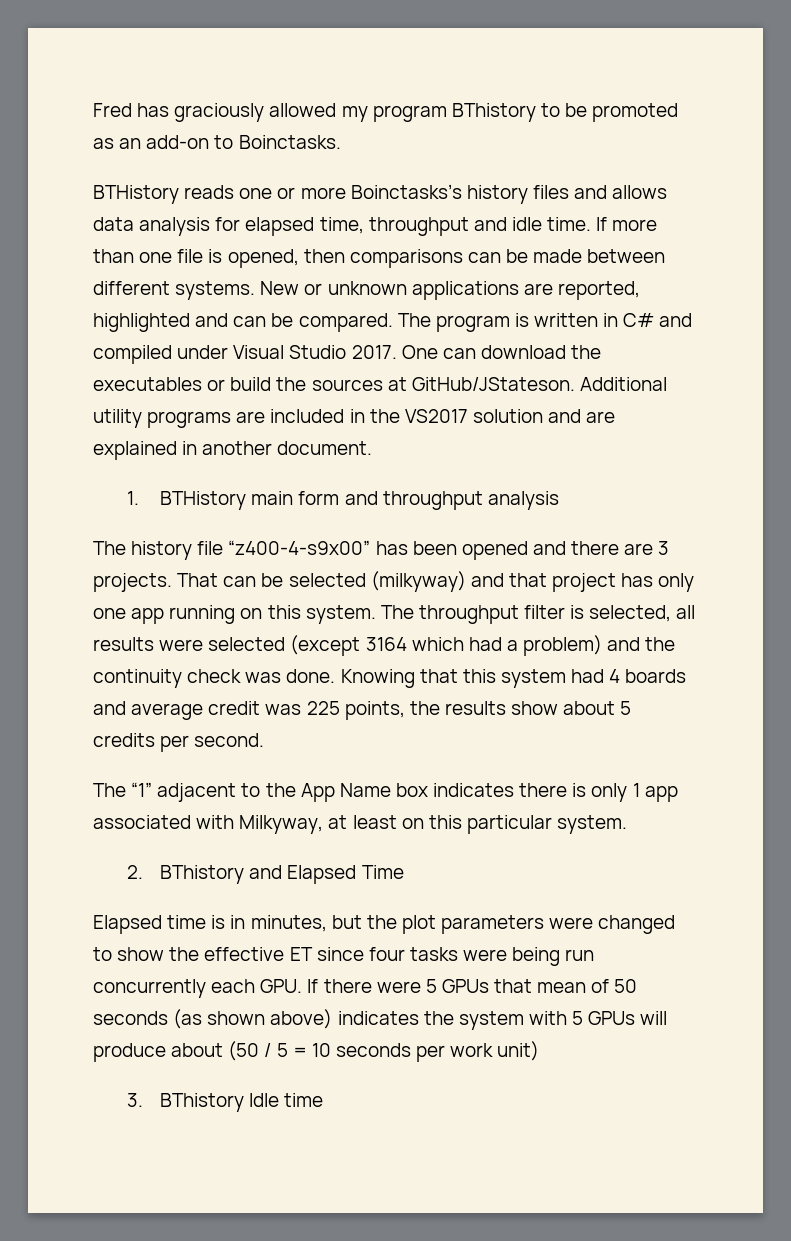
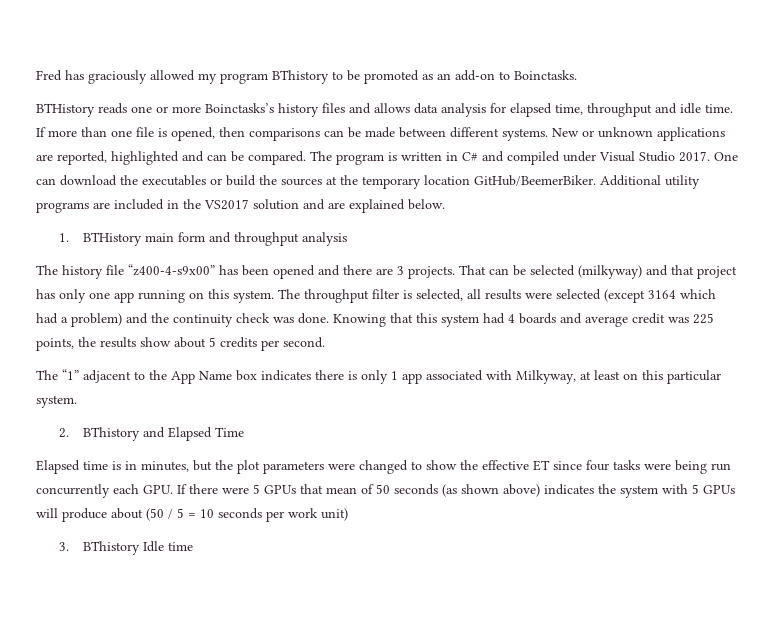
[411,377,575,391] GitHub/JStateson. -> [340,175,596,189] the temporary location GitHub/BeemerBiker.
[182,441,373,455] in another document. -> [408,199,445,210] below.

